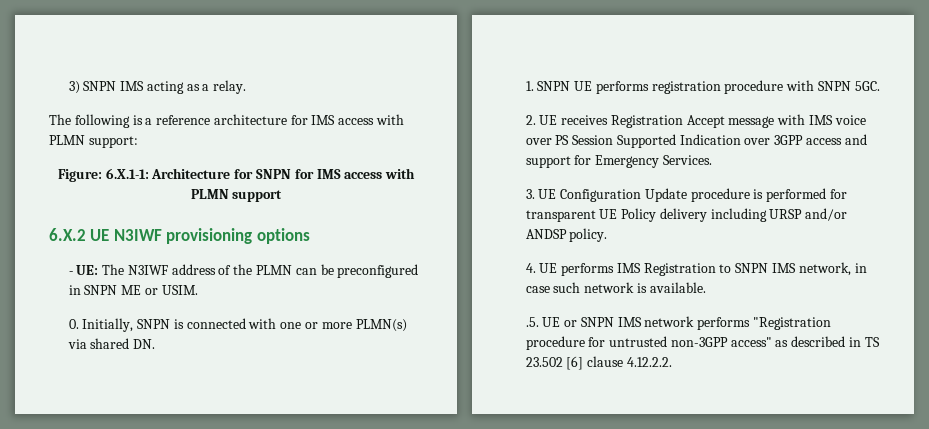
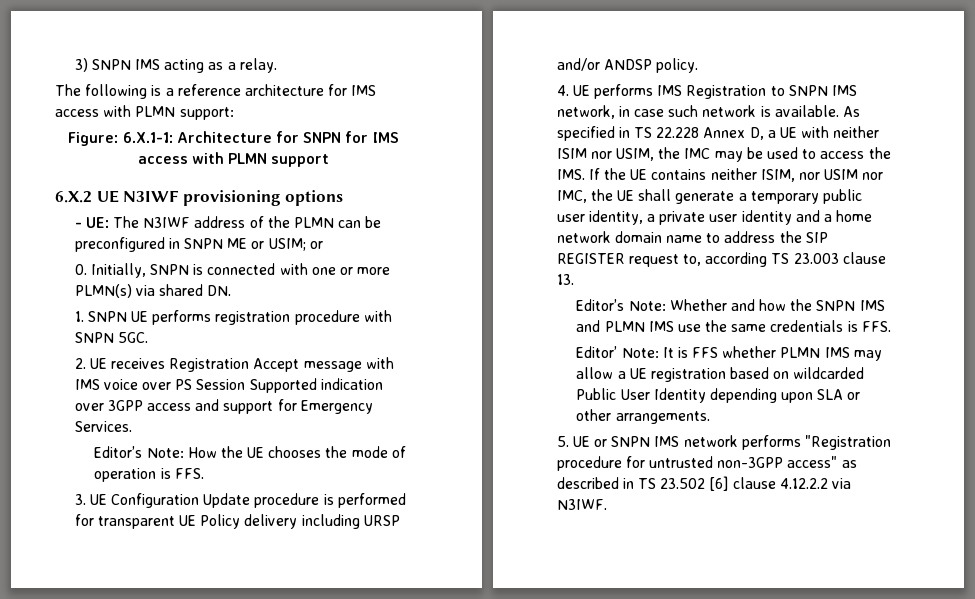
[161,285,198,295] USIM. -> [268,238,323,251] USIM; or
[679,134,741,145] Indication -> [320,378,383,390] indication
(712, 160) none -> [94,446,406,458] [94,468,204,482] // Editor’s Note: How the UE chooses the mode of operation is FFS.
[525,317,539,327] // .5. -> [842,106,860,117] [556,126,880,141] [556,147,891,162] [556,168,884,182] [556,189,862,204] [556,210,873,225] [556,231,828,243] [556,252,886,267] [556,274,574,285] [576,299,885,311] [576,320,891,332] [576,346,882,361] [576,367,865,382] [576,388,861,403] [576,409,710,424] [556,436,569,447] As specified in TS 22.228 Annex D, a UE with neither ISIM nor USIM, the IMC may be used to access the IMS. If the UE contains neither ISIM, nor USIM nor IMC, the UE shall generate a temporary public user identity, a private user identity and a home network domain name to address the SIP REGISTER request to, according TS 23.003 clause 13. // Editor’s Note: Whether and how the SNPN IMS and PLMN IMS use the same credentials is FFS. // Editor’ Note: It is FFS whether PLMN IMS may allow a UE registration based on wildcarded Public User Identity depending upon SLA or other arrangements. // 5.
[626,357,672,367] 4.12.2.2. -> [779,478,851,489] [556,499,607,510] 4.12.2.2 via N3IWF.

